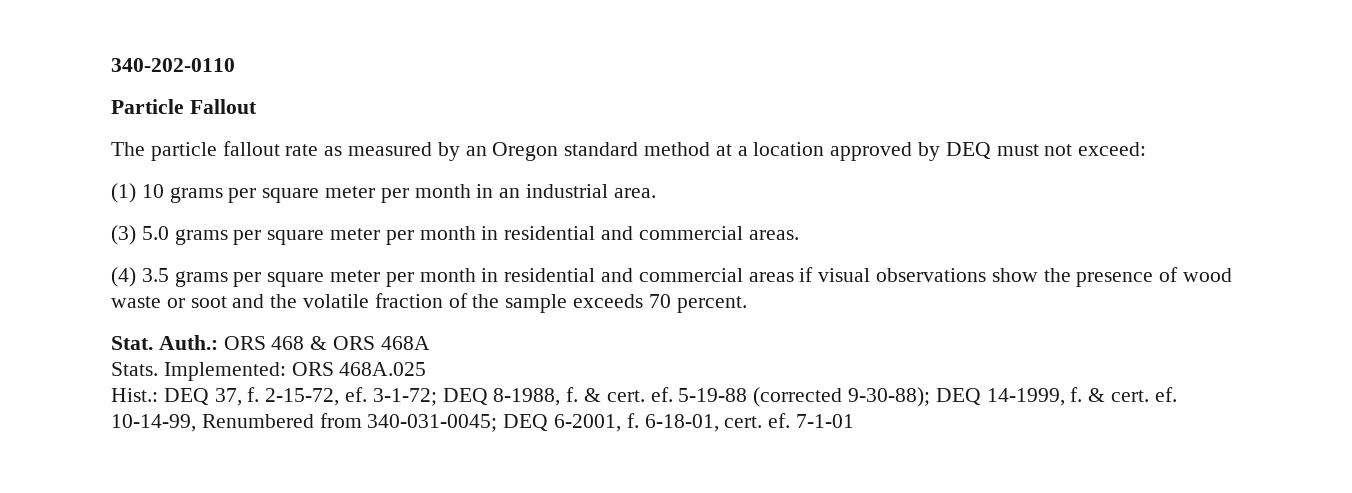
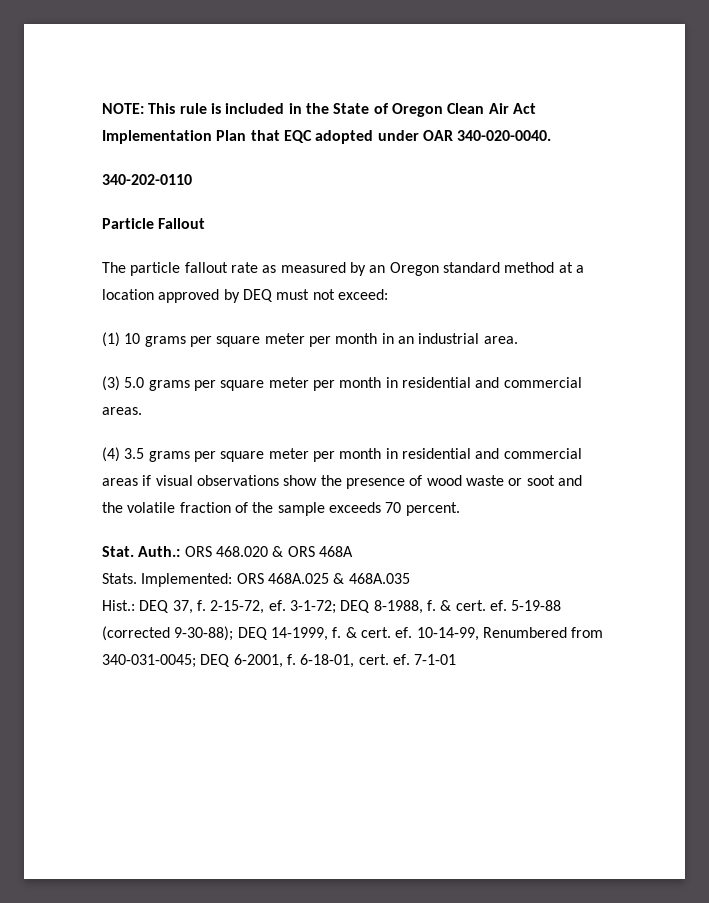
(111, 65) none -> [102,103,536,117] [102,130,552,144] NOTE: This rule is included in the State of Oregon Clean Air Act Implementation Plan that EQC adopted under OAR 340-020-0040. //
[271,336,305,350] 468 -> [215,546,268,557] 468.020
(427, 369) none -> [333,573,410,584] & 468A.035

